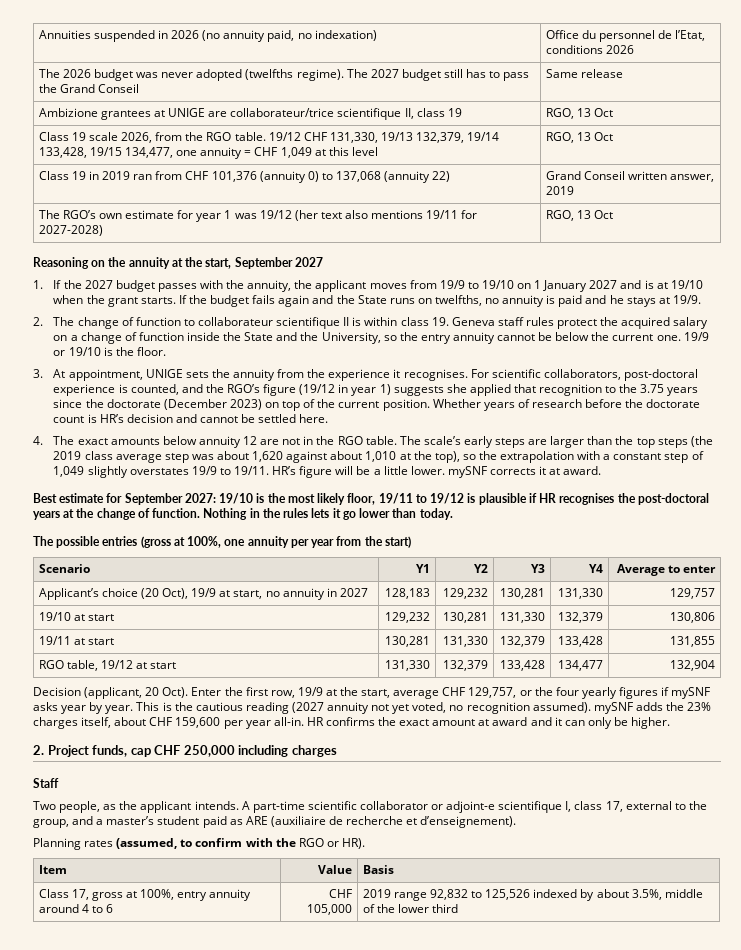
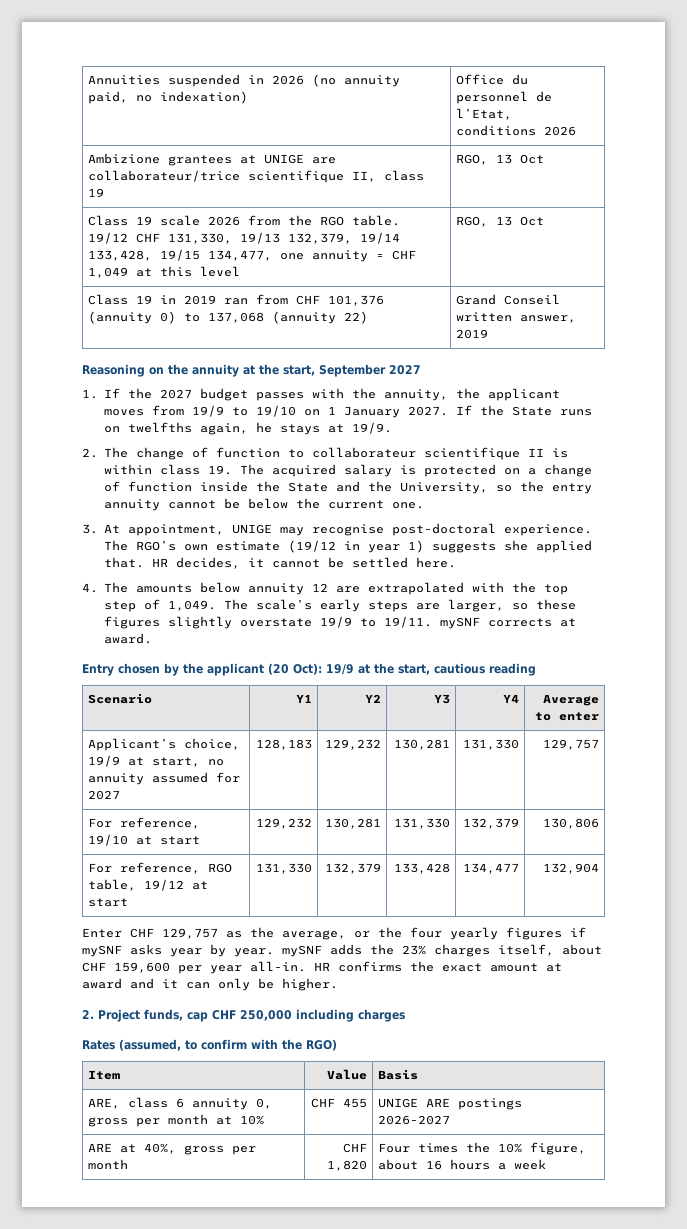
[38,69,530,81] [38,84,140,93] [545,69,623,78] // The 2026 budget was never adopted (twelfths regime). The 2027 budget still has to pass the Grand Conseil | Same release -> (576, 131) none
[121,132,153,143] 2026, -> [207,216,240,226] 2026
[38,210,478,222] [38,225,103,236] [545,210,614,221] // The RGO’s own estimate for year 1 was 19/12 (her text also mentions 19/11 for 2027-2028) | RGO, 13 Oct -> (488, 334) none
[589,280,703,289] [53,295,607,307] 2027 and is at 19/10 when the grant starts. If the budget fails again and the State runs on twelfths, no annuity is paid and -> [407,405,592,416] [103,422,248,435] 2027. If the State runs on twelfths again,
[451,317,709,329] Geneva staff rules protect the acquired salary -> [239,464,496,477] The acquired salary is protected
[683,332,709,341] [53,347,166,356] [33,369,698,381] [53,384,297,396] 19/9 or 19/10 is the floor. // 3. At appointment, UNIGE sets the annuity from the experience it recognises. For scientific collaborators, post-doctoral experience is counted, and the RGO’s figure -> [82,523,592,536] [103,540,280,551] // 3. At appointment, UNIGE may recognise post-doctoral experience. The RGO’s own estimate
[513,384,699,396] [53,399,701,411] [53,414,197,423] that recognition to the 3.75 years since the doctorate (December 2023) on top of the current position. Whether years of research before the doctorate count is HR’s decision and -> [103,557,264,569] that. HR decides, it
[77,438,108,445] exact -> (128, 587) none
[282,436,397,445] not in the RGO table. -> [367,582,568,595] [103,599,216,612] extrapolated with the top step of 1,049.
[550,436,713,448] [53,451,704,463] [53,466,445,478] larger than the top steps (the 2019 class average step was about 1,620 against about 1,010 at the top), so the extrapolation with a constant step of 1,049 slightly overstates 19/9 to 19/11. HR’s figure will be a little lower. -> [447,599,576,612] [103,616,432,629] larger, so these figures slightly overstate 19/9 to 19/11.
[539,466,547,475] it -> (552, 622) none
[33,493,709,505] [33,508,453,520] [33,536,411,548] Best estimate for September 2027: 19/10 is the most likely floor, 19/11 to 19/12 is plausible if HR recognises the post-doctoral years at the change of function. Nothing in the rules lets it go lower than today. // The possible entries (gross at 100%, one annuity per year from the start) -> [82,663,536,676] Entry chosen by the applicant (20 Oct): 19/9 at the start, cautious reading
[101,588,189,599] choice (20 Oct), -> [183,738,240,750] choice,
[326,588,337,597] in -> [151,772,240,783] assumed for
(716, 593) none -> [87,817,200,829] For reference,
[38,636,115,645] [385,636,431,647] [443,636,489,647] [500,636,546,647] [558,636,604,647] [670,636,716,647] 19/11 at start | 130,281 | 131,330 | 132,379 | 133,428 | 131,855 // -> [87,862,200,874] For reference,
[33,687,517,699] Decision (applicant, 20 Oct). Enter the first row, 19/9 at the start, average CHF 129,757, -> [82,927,346,940] Enter CHF 129,757 as the average,
[136,702,591,714] This is the cautious reading (2027 annuity not yet voted, no recognition assumed). -> (274, 952) none
[33,778,59,788] [33,801,707,813] [33,816,517,828] [33,838,114,850] Staff // Two people, as the applicant intends. A part-time scientific collaborator or adjoint-e scientifique I, class 17, external to the group, and a master’s student paid as ARE (auxiliaire de recherche et d’enseignement). // Planning rates -> [82,1040,115,1050] Rates
[298,838,365,849] RGO or HR). -> [306,1039,337,1051] RGO)
[38,889,252,901] [38,904,114,913] [329,889,353,898] [307,904,353,915] [362,889,703,901] [362,904,459,913] Class 17, gross at 100%, entry annuity around 4 to 6 | CHF 105,000 | 2019 range 92,832 to 125,526 indexed by about 3.5%, middle of the lower third -> [87,1097,272,1110] [87,1114,264,1127] [311,1098,368,1108] [377,1098,522,1110] [377,1115,450,1125] [87,1143,256,1155] [87,1159,128,1170] [343,1143,368,1153] [327,1160,368,1171] [377,1142,586,1155] [377,1159,546,1170] ARE, class 6 annuity 0, gross per month at 10% | CHF 455 | UNIGE ARE postings 2026-2027 // ARE at 40%, gross per month | CHF 1,820 | Four times the 10% figure, about 16 hours a week

